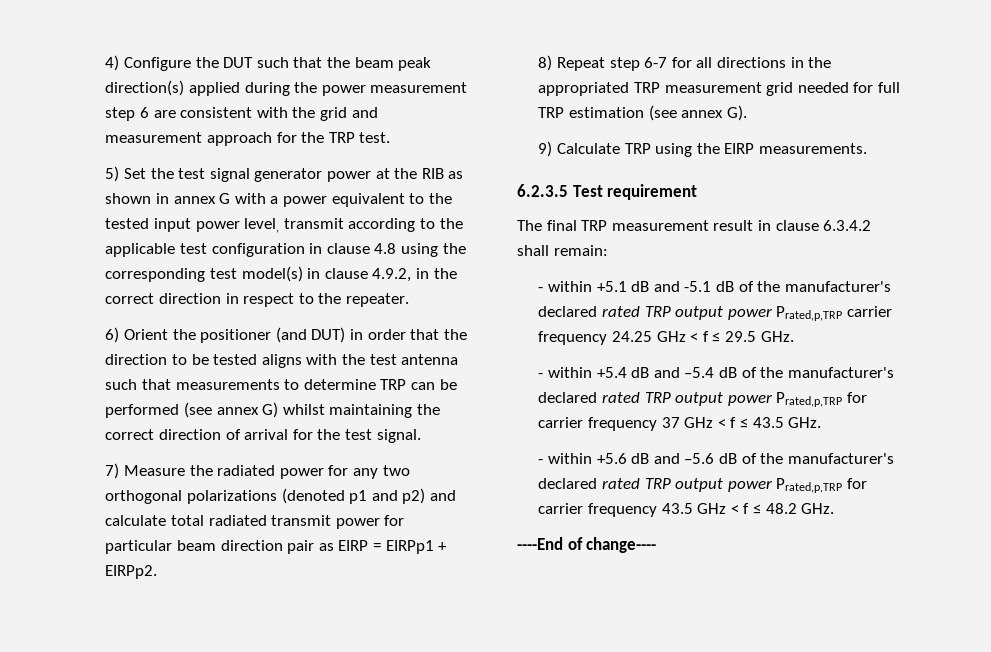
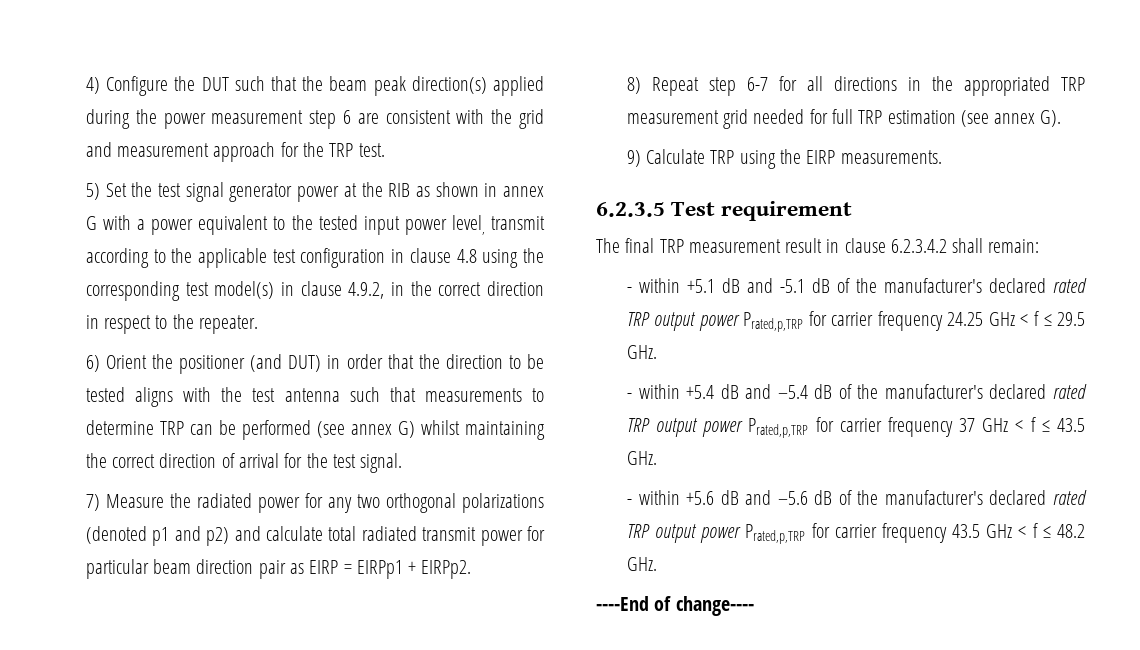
[823,220,872,231] 6.3.4.2 -> [890,239,947,253] 6.2.3.4.2
(843, 313) none -> [808,311,827,326] for

